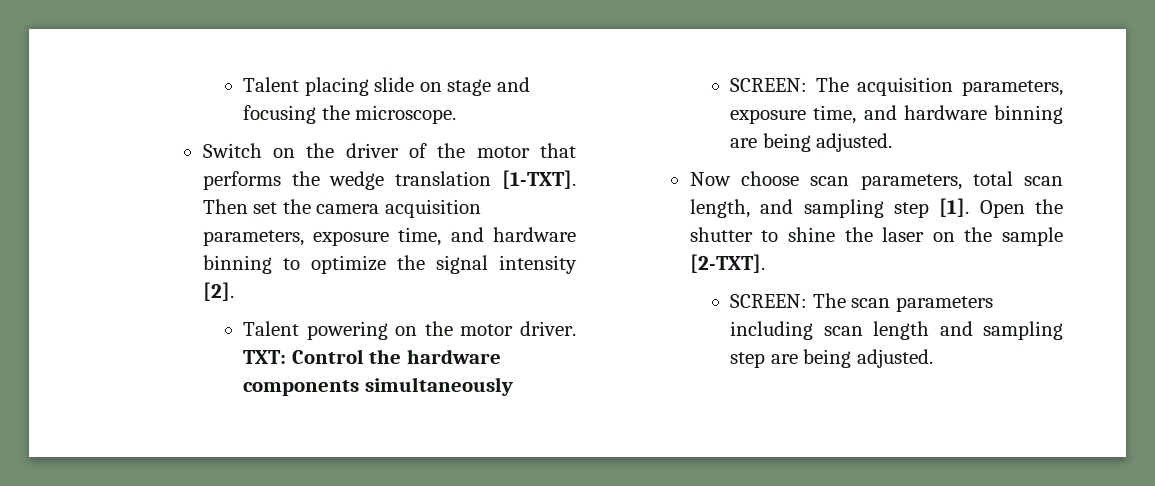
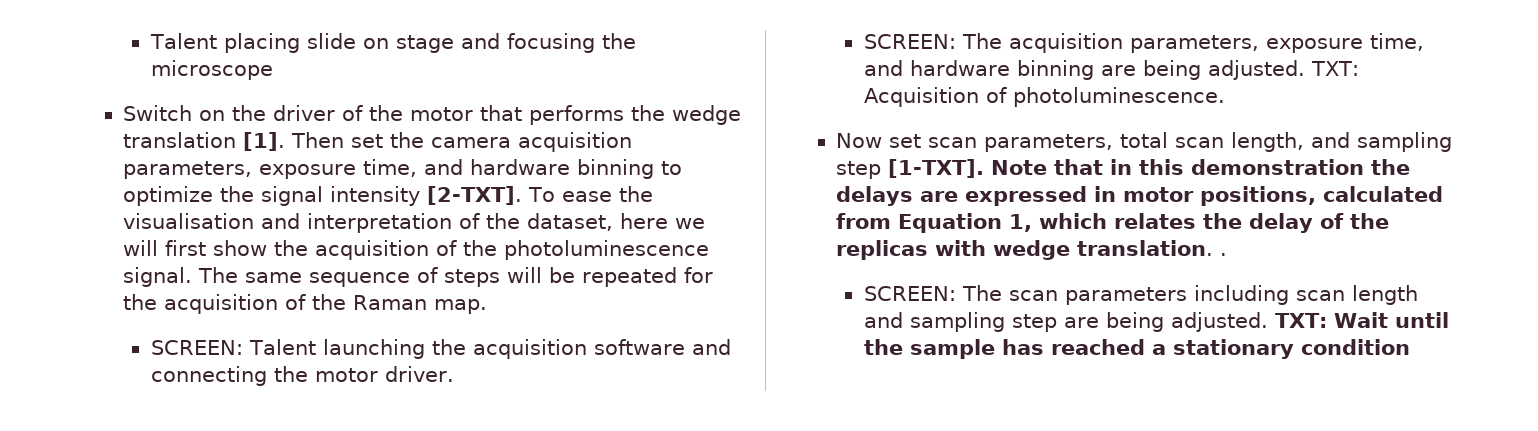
[355,105,457,124] microscope. -> [150,60,273,80] microscope
[502,170,576,189] [1-TXT]. -> [243,132,286,151] [1].
[202,282,234,301] [243,321,576,340] [243,349,501,364] [243,377,513,396] [2]. // Talent powering on the motor driver. TXT: Control the hardware components simultaneously -> [427,186,654,205] [123,213,706,233] [123,240,710,260] [123,267,714,287] [123,294,488,314] [150,339,731,359] [150,366,454,386] [2-TXT]. To ease the visualisation and interpretation of the dataset, here we will first show the acquisition of the photoluminescence signal. The same sequence of steps will be repeated for the acquisition of the Raman map. // SCREEN: Talent launching the acquisition software and connecting the motor driver.
(893, 142) none -> [1310,61,1359,76] [863,87,1225,107] TXT: Acquisition of photoluminescence.
[741,171,800,186] choose -> [889,134,922,148] set
[939,198,1063,218] [689,227,1063,246] [689,254,765,273] [1]. Open the shutter to shine the laser on the sample [2-TXT]. -> [888,159,1411,178] [836,186,1444,206] [836,213,1390,233] [836,240,1228,260] [1-TXT]. Note that in this demonstration the delays are expressed in motor positions, calculated from Equation 1, which relates the delay of the replicas with wedge translation. .
(933, 358) none -> [1274,312,1449,328] [863,339,1410,359] TXT: Wait until the sample has reached a stationary condition

